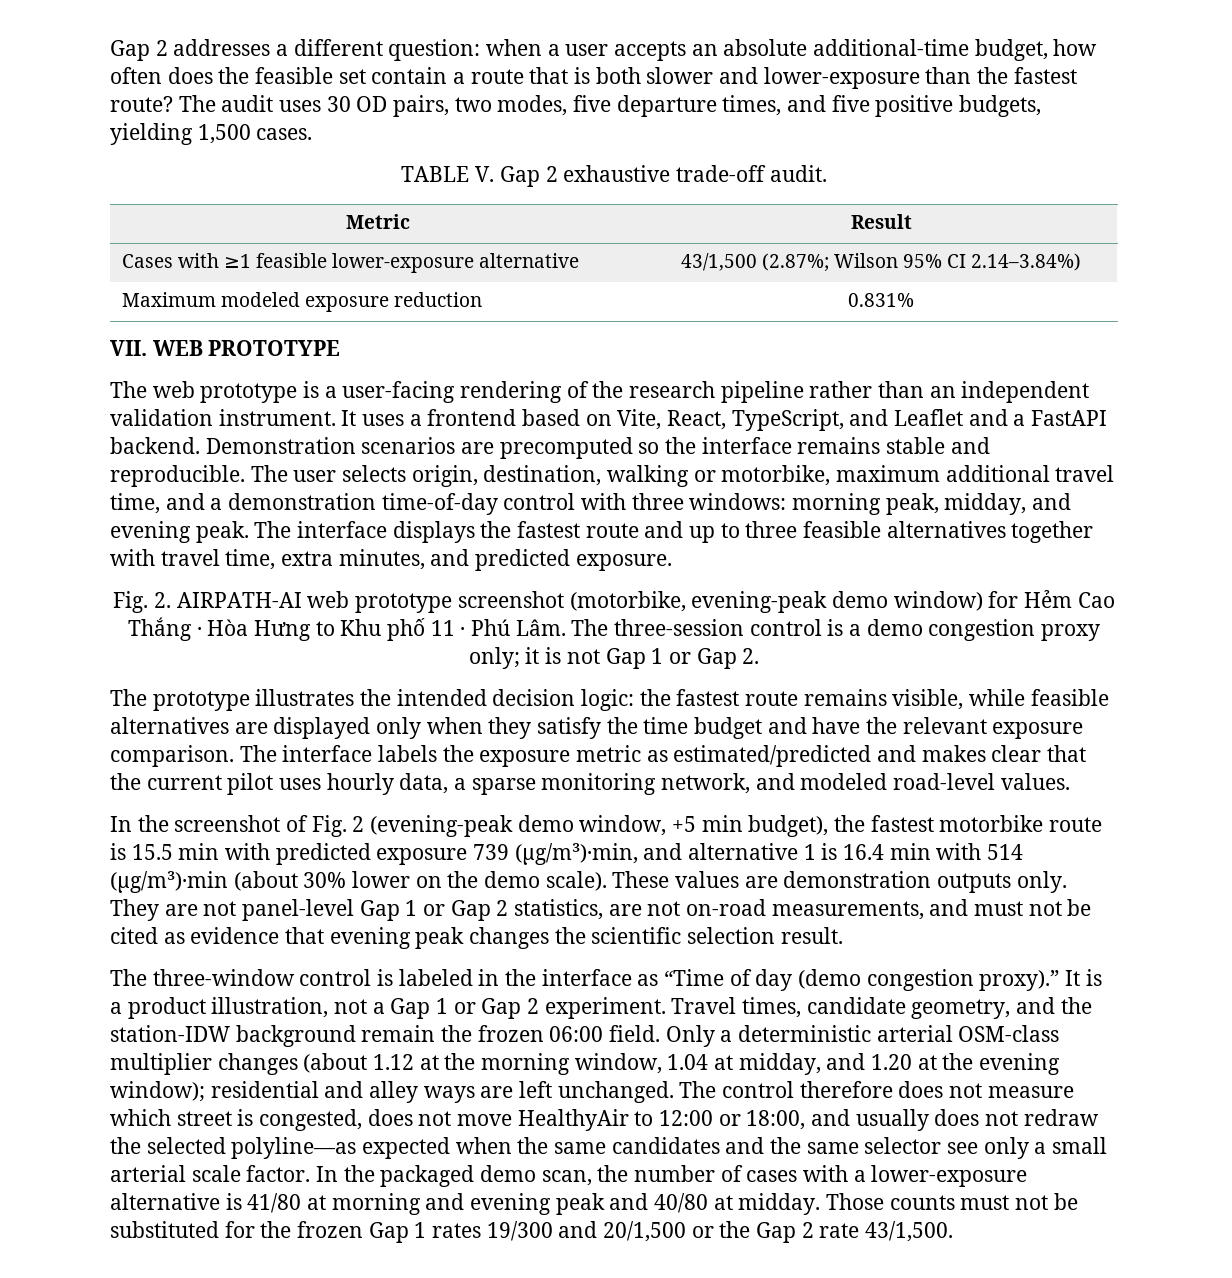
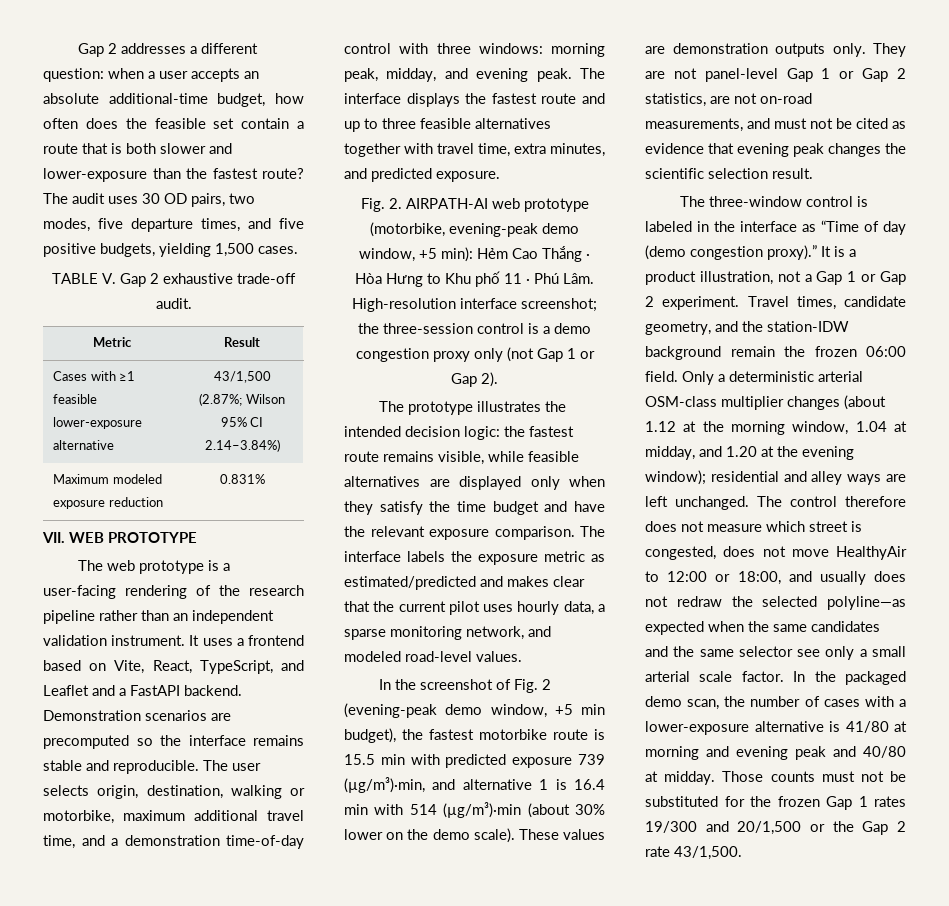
[457,591,564,608] screenshot -> (589, 205) none
[893,591,1019,611] window) for -> [359,247,473,262] window, +5 min):
[571,619,609,636] The -> [352,298,597,312] [358,323,379,334] High-resolution interface screenshot; the
[468,647,760,669] only; it is not Gap 1 or Gap 2. -> [473,347,595,362] [451,372,498,387] only (not Gap 1 or Gap 2).

